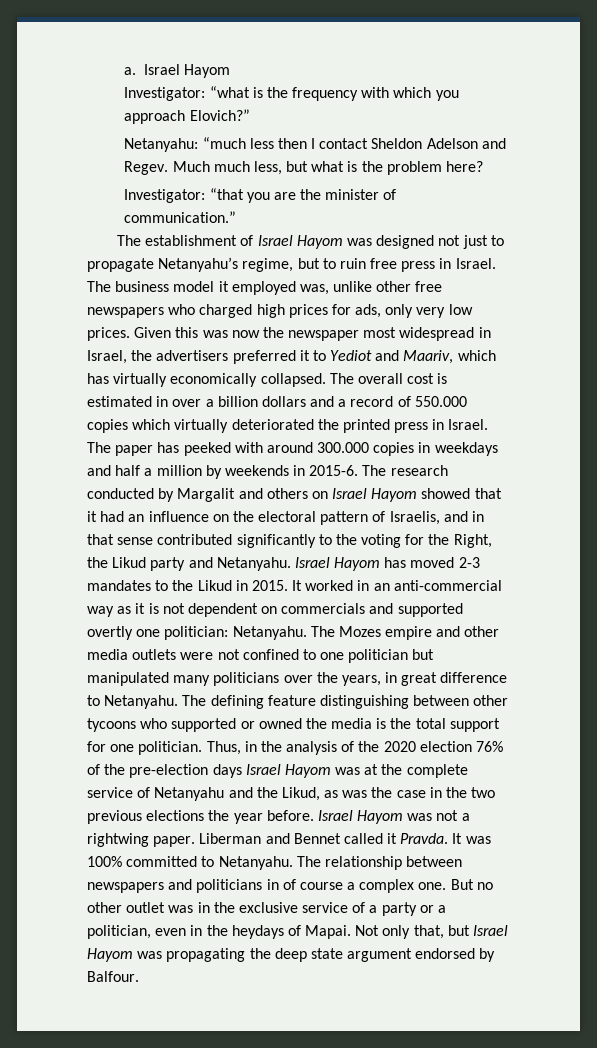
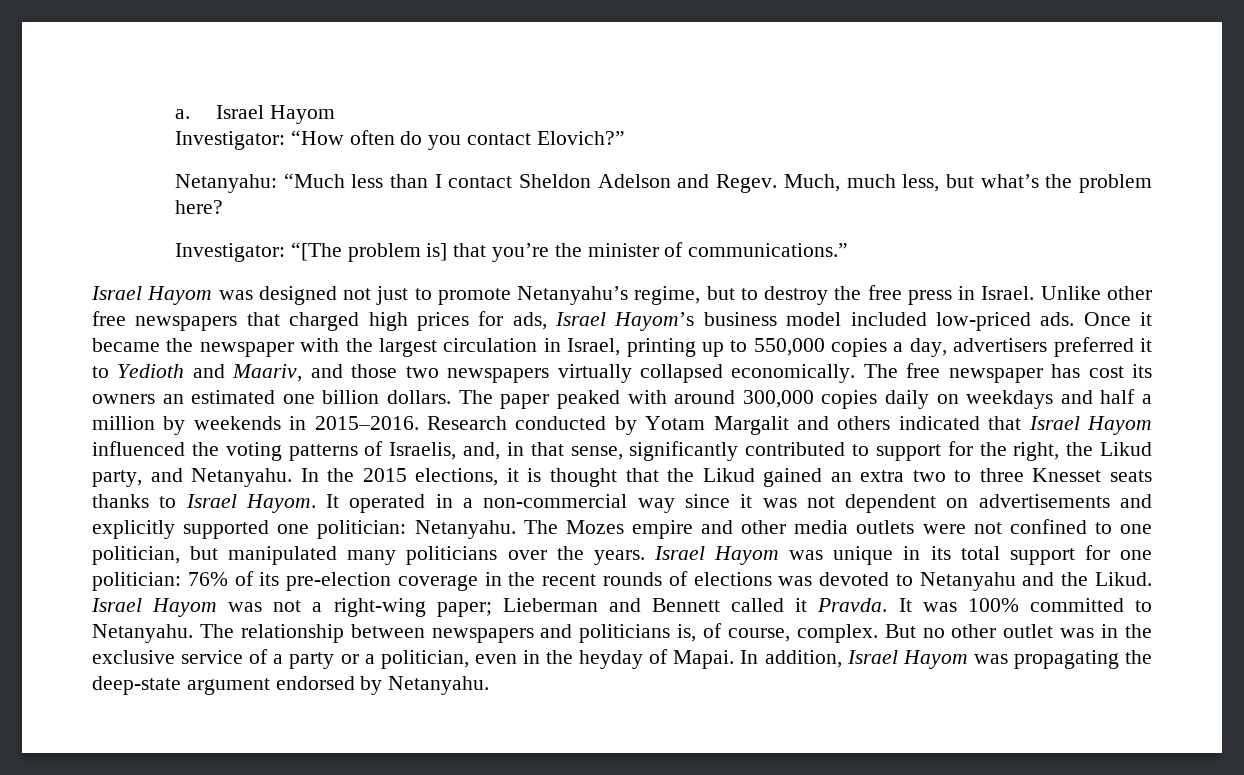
[209,86,459,101] [124,110,186,124] “what is the frequency with which you approach -> [290,130,531,150] “How often do you contact
[202,137,307,149] “much less then -> [283,173,428,188] “Much less than
[172,161,210,172] Much -> [783,174,840,192] Much,
[311,161,358,172] what is -> [980,174,1039,188] what’s
[209,188,397,203] [124,211,237,223] [117,235,254,246] “that you are the minister of communication.” // The establishment of -> [290,242,849,262] “[The problem is] that you’re the minister of communications.” //
[87,258,154,272] propagate -> [437,288,511,305] promote
[339,258,366,269] ruin -> [764,286,862,305] destroy the
[87,281,373,295] The business model it employed was, unlike -> [1040,286,1101,300] Unlike
[168,304,196,315] who -> [246,312,280,326] that
[385,304,473,318] [87,327,491,341] [87,350,153,364] only very low prices. Given this was now the newspaper most widespread in Israel, the -> [555,312,1152,331] [92,338,947,357] Israel Hayom’s business model included low-priced ads. Once it became the newspaper with the largest circulation in Israel, printing up to 550,000 copies a day,
[330,350,373,361] Yediot -> [117,364,185,378] Yedioth
[457,350,496,361] [87,373,448,387] [87,396,467,407] [87,419,489,433] [87,442,431,456] which has virtually economically collapsed. The overall cost is estimated in over a billion dollars and a record of 550.000 copies which virtually deteriorated the printed press in Israel. The paper has peeked with around 300.000 copies in -> [310,363,1152,383] [92,390,959,409] and those two newspapers virtually collapsed economically. The free newspaper has cost its owners an estimated one billion dollars. The paper peaked with around 300,000 copies daily on
[309,465,448,476] 2015-6. The research -> [314,416,507,430] 2015–2016. Research
(175, 495) none -> [645,416,706,430] Yotam
[311,488,502,502] [87,511,369,525] on Israel Hayom showed that it had an influence on the electoral pattern -> [898,416,1152,435] [92,441,358,461] indicated that Israel Hayom influenced the voting patterns
[443,511,468,522] and -> [462,442,500,460] and,
[117,534,402,548] sense contributed significantly to the voting -> [570,441,941,461] sense, significantly contributed to support
[453,534,492,548] [87,557,186,571] Right, the Likud party -> [1013,442,1153,461] [92,470,142,487] right, the Likud party,
[294,557,480,571] [87,580,502,591] [87,603,463,617] [87,626,133,640] Israel Hayom has moved 2-3 mandates to the Likud in 2015. It worked in an anti-commercial way as it is not dependent on commercials and supported overtly -> [300,468,1152,487] [92,494,1152,513] [92,520,270,539] In the 2015 elections, it is thought that the Likud gained an extra two to three Knesset seats thanks to Israel Hayom. It operated in a non-commercial way since it was not dependent on advertisements and explicitly supported
[348,649,409,663] politician -> [92,546,180,565] politician,
[341,672,508,686] [87,695,509,709] [87,718,500,732] [87,741,504,755] [87,764,468,778] [87,787,496,801] [87,810,314,824] years, in great difference to Netanyahu. The defining feature distinguishing between other tycoons who supported or owned the media is the total support for one politician. Thus, in the analysis of the 2020 election 76% of the pre-election days Israel Hayom was at the complete service of Netanyahu and the Likud, as was the case in the two previous elections the year before. -> [593,545,1152,565] [92,571,1153,591] years. Israel Hayom was unique in its total support for one politician: 76% of its pre-election coverage in the recent rounds of elections was devoted to Netanyahu and the Likud.
[87,833,341,847] rightwing paper. Liberman and Bennet -> [333,598,721,617] right-wing paper; Lieberman and Bennett
[266,879,447,893] in of course a complex one. -> [677,623,878,643] is, of course, complex.
[231,925,284,939] heydays -> [579,650,644,669] heyday
[355,925,470,939] Not only that, but -> [740,650,842,668] In addition,
[274,948,343,962] deep state -> [92,676,181,695] deep-state
[87,971,139,982] Balfour. -> [388,676,490,695] Netanyahu.

